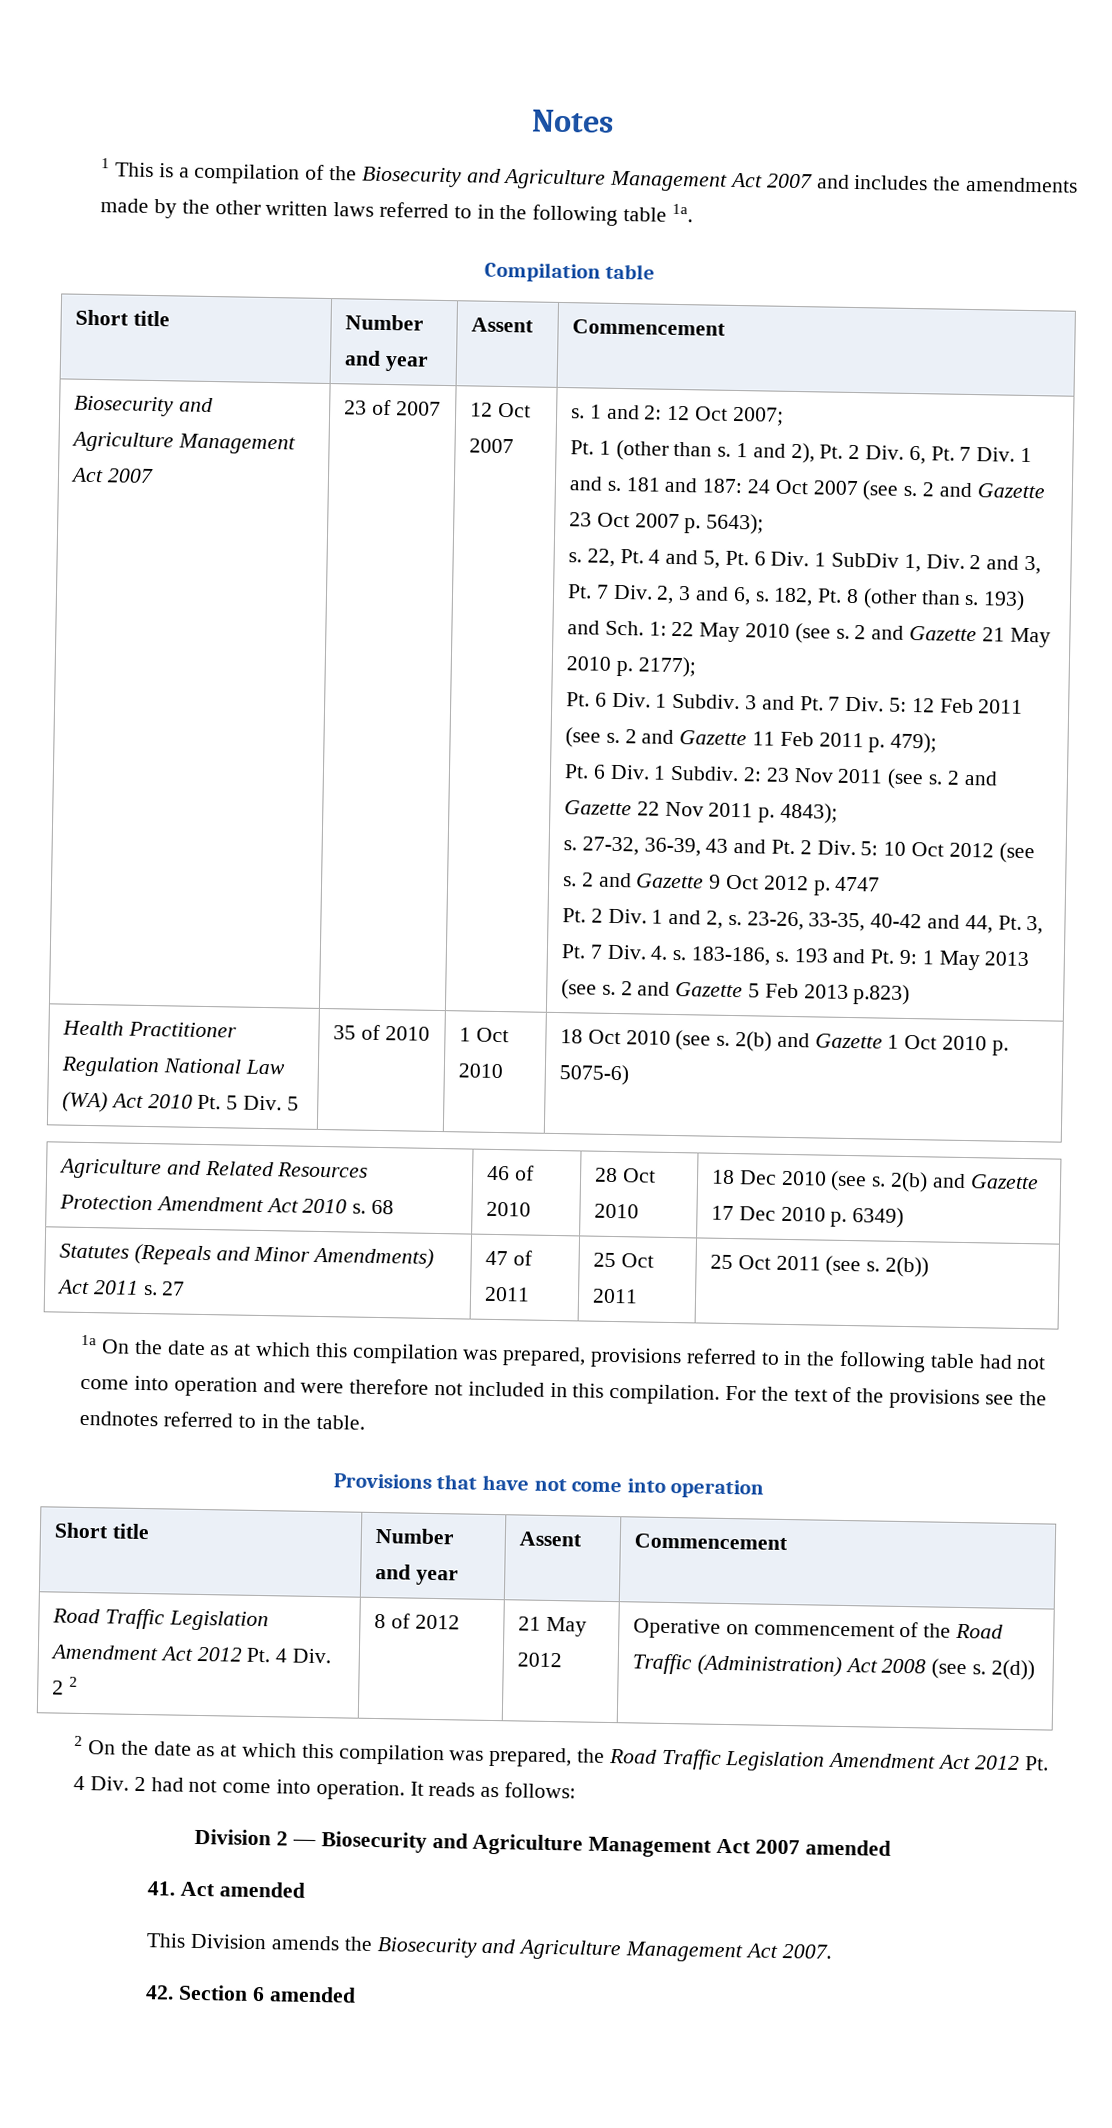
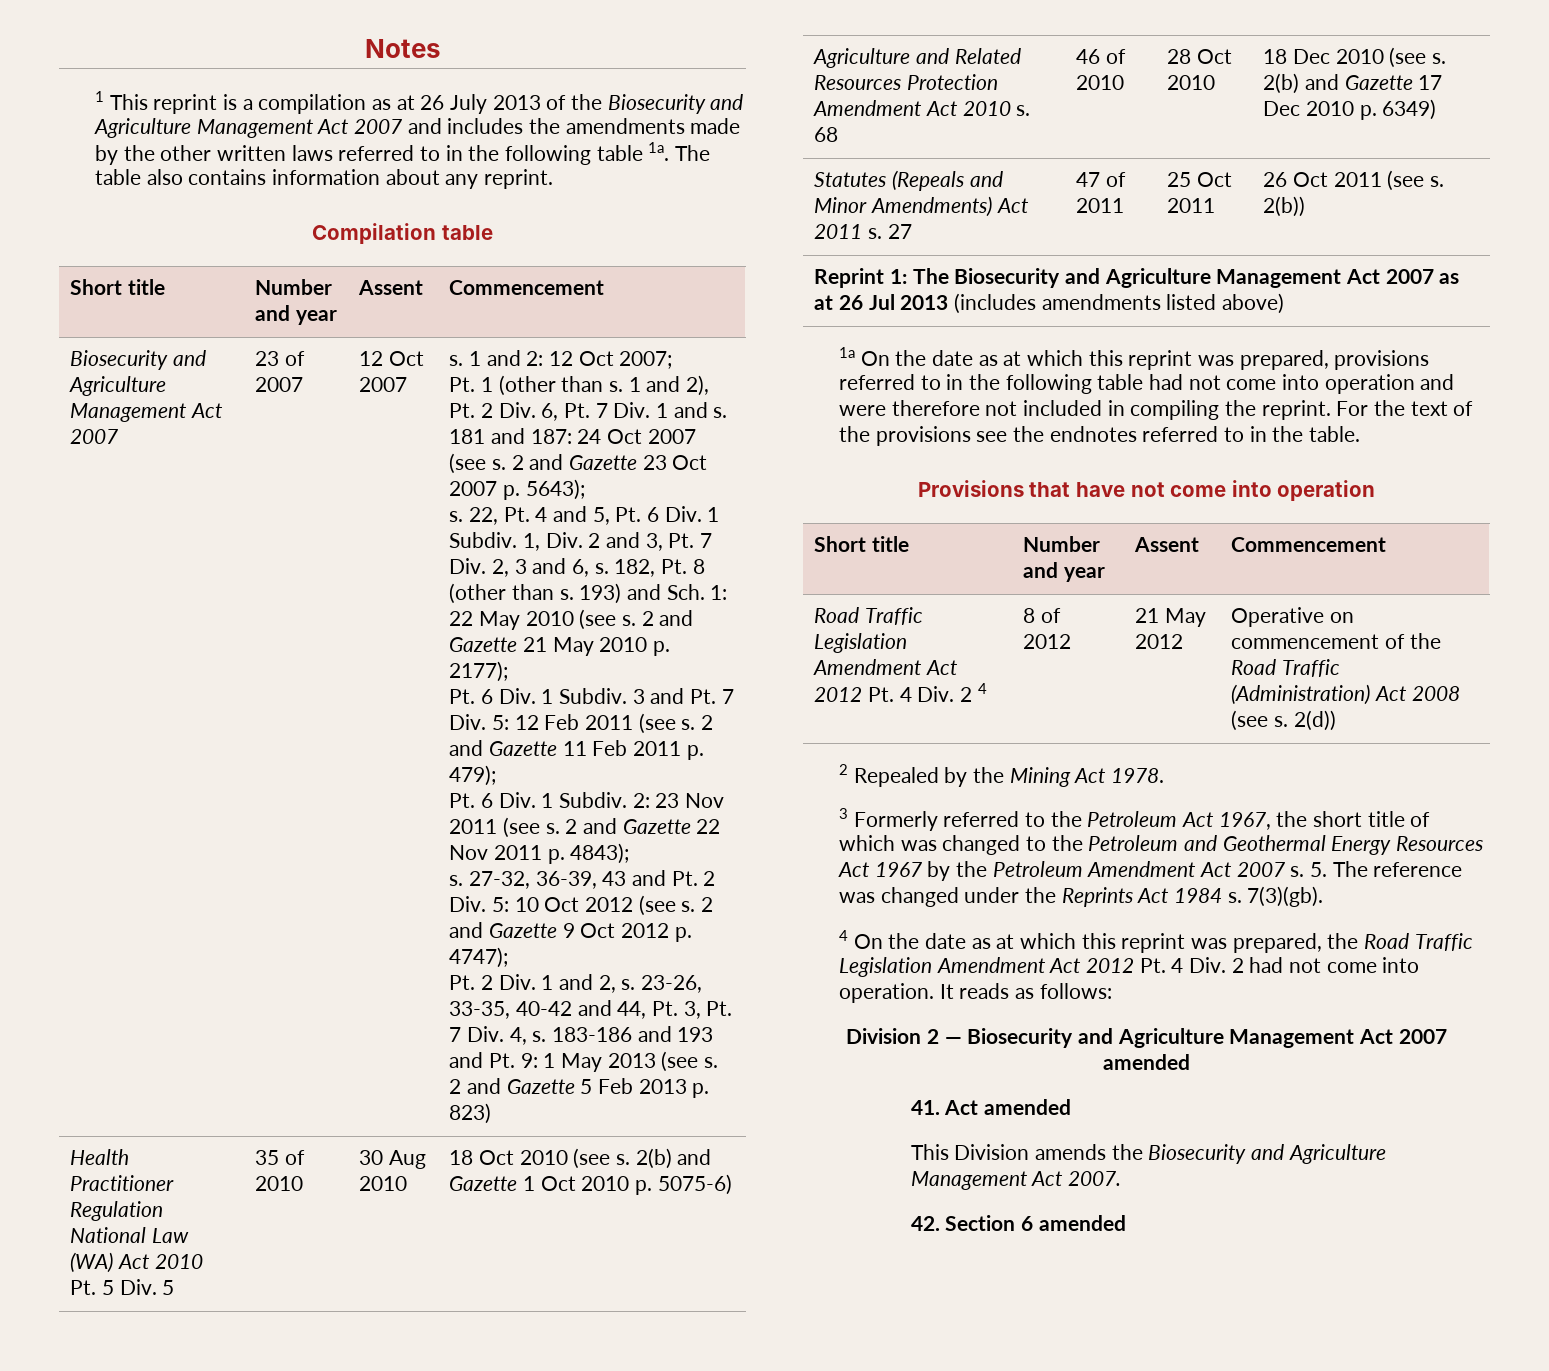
(154, 169) none -> [153,94,218,114] reprint
(301, 174) none -> [371,94,541,114] as at 26 July 2013
(693, 213) none -> [674,145,710,161] [94,169,553,189] The table also contains information about any reprint.
[830,552,899,568] SubDiv -> [449,532,518,548] Subdiv.
[835,876,881,892] 4747 -> [449,947,509,968] 4747);
[650,945,789,966] 4. s. 183-186, s. -> [509,1026,672,1045] 4, s. 183-186 and
[853,984,911,1006] p.823) -> [692,1083,710,1098] [449,1103,492,1124] p. 823)
[458,1027,509,1043] 1 Oct -> [359,1150,427,1169] 30 Aug
[709,1254,733,1270] 25 -> [1263,172,1288,187] 26
(929, 1267) none -> [814,268,1460,288] [814,293,1285,314] // Reprint 1: The Biosecurity and Agriculture Management Act 2007 as at 26 Jul 2013 (includes amendments listed above)
[351,1343,459,1365] compilation -> [1128,350,1193,370] reprint
[572,1383,721,1405] this compilation. -> [1130,400,1331,420] compiling the reprint.
[68,1676,78,1687] 2 -> [977,683,987,694] 4
[87,1740,445,1766] On the date as at which this compilation -> [853,767,1164,787] [838,808,1431,831] [838,835,1483,855] [837,861,1463,881] [838,886,1324,907] [838,930,1186,953] Repealed by the Mining Act 1978. // 3 Formerly referred to the Petroleum Act 1967, the short title of which was changed to the Petroleum and Geothermal Energy Resources Act 1967 by the Petroleum Amendment Act 2007 s. 5. The reference was changed under the Reprints Act 1984 s. 7(3)(gb). // 4 On the date as at which this reprint

